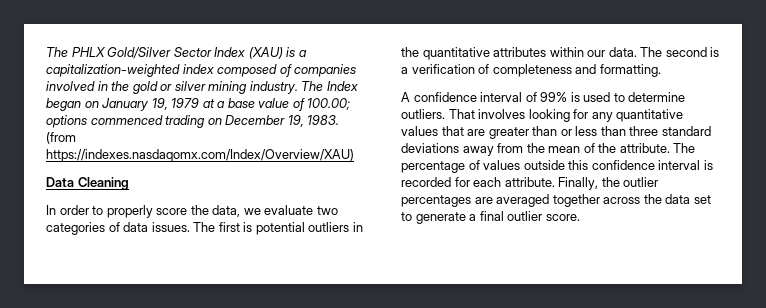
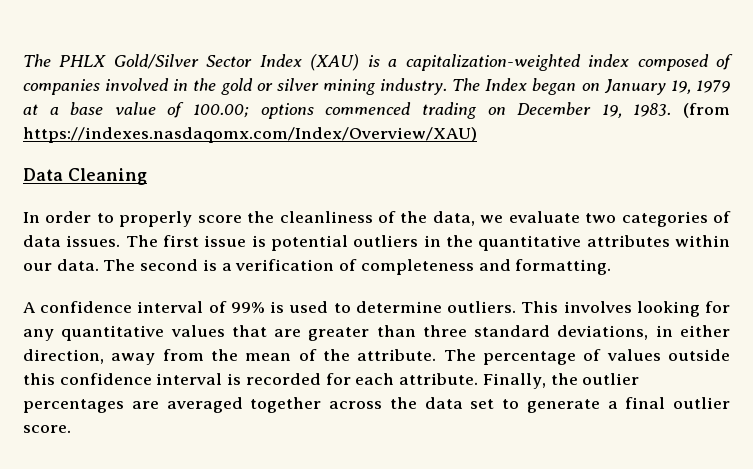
(209, 210) none -> [279,211,428,223] cleanliness of the
(240, 227) none -> [204,235,247,247] issue
[448,109,475,119] That -> [521,301,559,313] This
[560,126,711,136] [401,143,459,153] or less than three standard deviations -> [422,325,730,340] [23,349,104,364] three standard deviations, in either direction,

